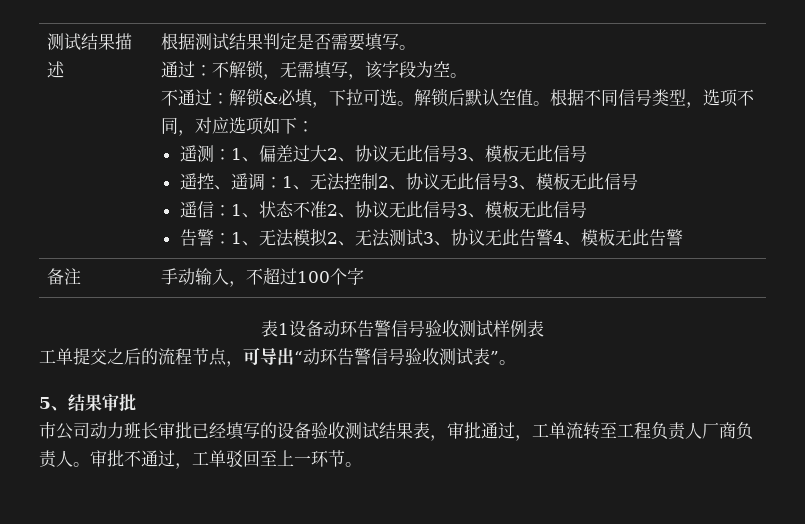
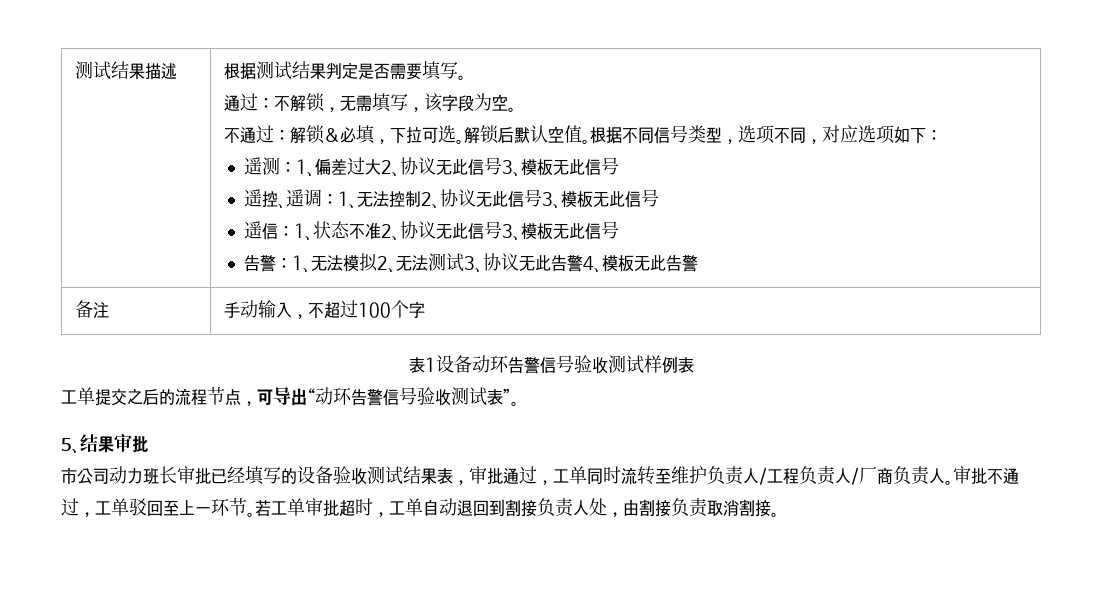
[566,422,617,440] 流转至 -> [587,466,767,485] 同时流转至维护负责人/
(702, 430) none -> [851,467,859,485] /
(362, 464) none -> [255,498,779,517] 若工单审批超时，工单自动退回到割接负责人处，由割接负责取消割接。

